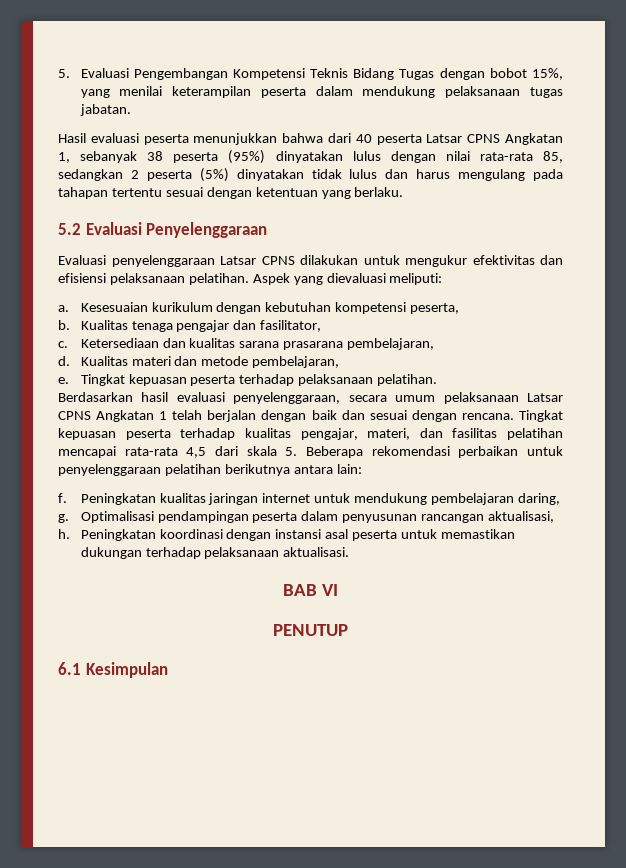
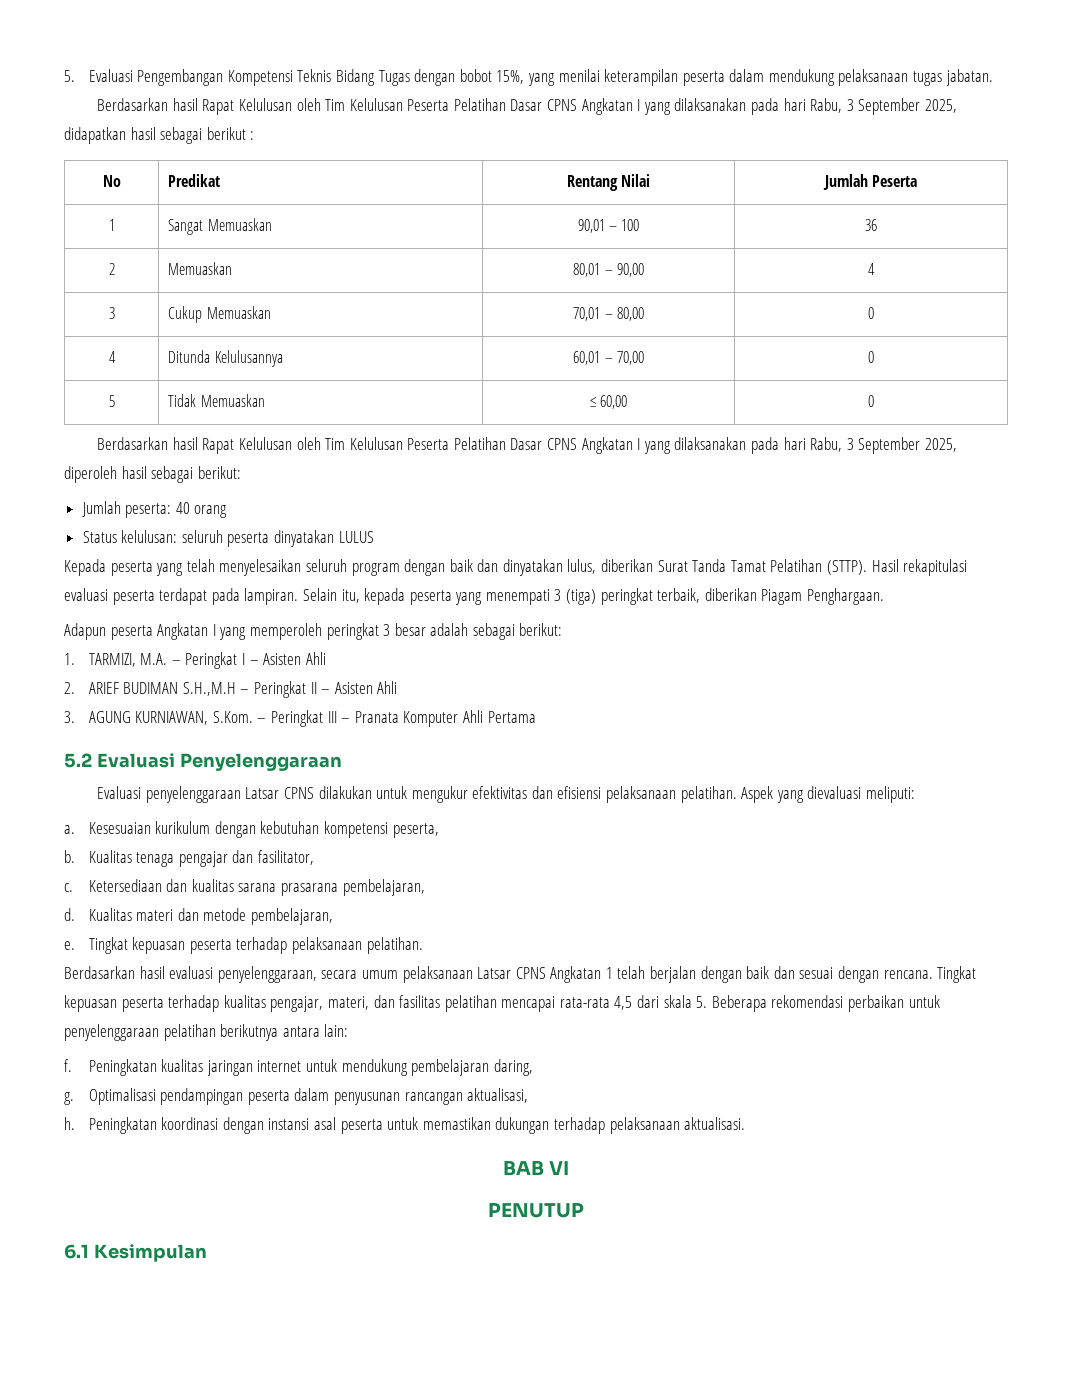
[58,133,564,145] [58,150,564,164] [58,168,563,182] [58,187,404,199] Hasil evaluasi peserta menunjukkan bahwa dari 40 peserta Latsar CPNS Angkatan 1, sebanyak 38 peserta (95%) dinyatakan lulus dengan nilai rata-rata 85, sedangkan 2 peserta (5%) dinyatakan tidak lulus dan harus mengulang pada tahapan tertentu sesuai dengan ketentuan yang berlaku. -> [97,98,957,115] [64,127,255,144] [102,175,121,187] [168,174,221,187] [566,174,651,191] [822,174,918,190] [108,219,115,231] [168,218,272,235] [577,219,640,233] [865,219,877,231] [108,263,115,275] [168,262,233,275] [573,263,644,277] [868,263,875,275] [108,307,115,319] [168,306,271,323] [573,307,644,321] [868,307,874,319] [108,351,116,363] [168,350,283,367] [573,351,644,365] [868,351,874,363] [108,395,115,407] [168,394,265,407] [589,395,628,409] [868,395,874,407] [97,437,957,454] [64,466,241,483] [81,501,228,518] [82,530,374,547] [64,559,968,576] [64,588,885,605] [64,623,563,640] [64,652,326,669] [64,681,398,698] [64,710,536,727] Berdasarkan hasil Rapat Kelulusan oleh Tim Kelulusan Peserta Pelatihan Dasar CPNS Angkatan I yang dilaksanakan pada hari Rabu, 3 September 2025, didapatkan hasil sebagai berikut : // No | Predikat | Rentang Nilai | Jumlah Peserta // 1 | Sangat Memuaskan | 90,01 – 100 | 36 // 2 | Memuaskan | 80,01 – 90,00 | 4 // 3 | Cukup Memuaskan | 70,01 – 80,00 | 0 // 4 | Ditunda Kelulusannya | 60,01 – 70,00 | 0 // 5 | Tidak Memuaskan | ≤ 60,00 | 0 // Berdasarkan hasil Rapat Kelulusan oleh Tim Kelulusan Peserta Pelatihan Dasar CPNS Angkatan I yang dilaksanakan pada hari Rabu, 3 September 2025, diperoleh hasil sebagai berikut: // Jumlah peserta: 40 orang // Status kelulusan: seluruh peserta dinyatakan LULUS // Kepada peserta yang telah menyelesaikan seluruh program dengan baik dan dinyatakan lulus, diberikan Surat Tanda Tamat Pelatihan (STTP). Hasil rekapitulasi evaluasi peserta terdapat pada lampiran. Selain itu, kepada peserta yang menempati 3 (tiga) peringkat terbaik, diberikan Piagam Penghargaan. // Adapun peserta Angkatan I yang memperoleh peringkat 3 besar adalah sebagai berikut: // 1. TARMIZI, M.A. – Peringkat I – Asisten Ahli // 2. ARIEF BUDIMAN S.H.,M.H – Peringkat II – Asisten Ahli // 3. AGUNG KURNIAWAN, S.Kom. – Peringkat III – Pranata Komputer Ahli Pertama

